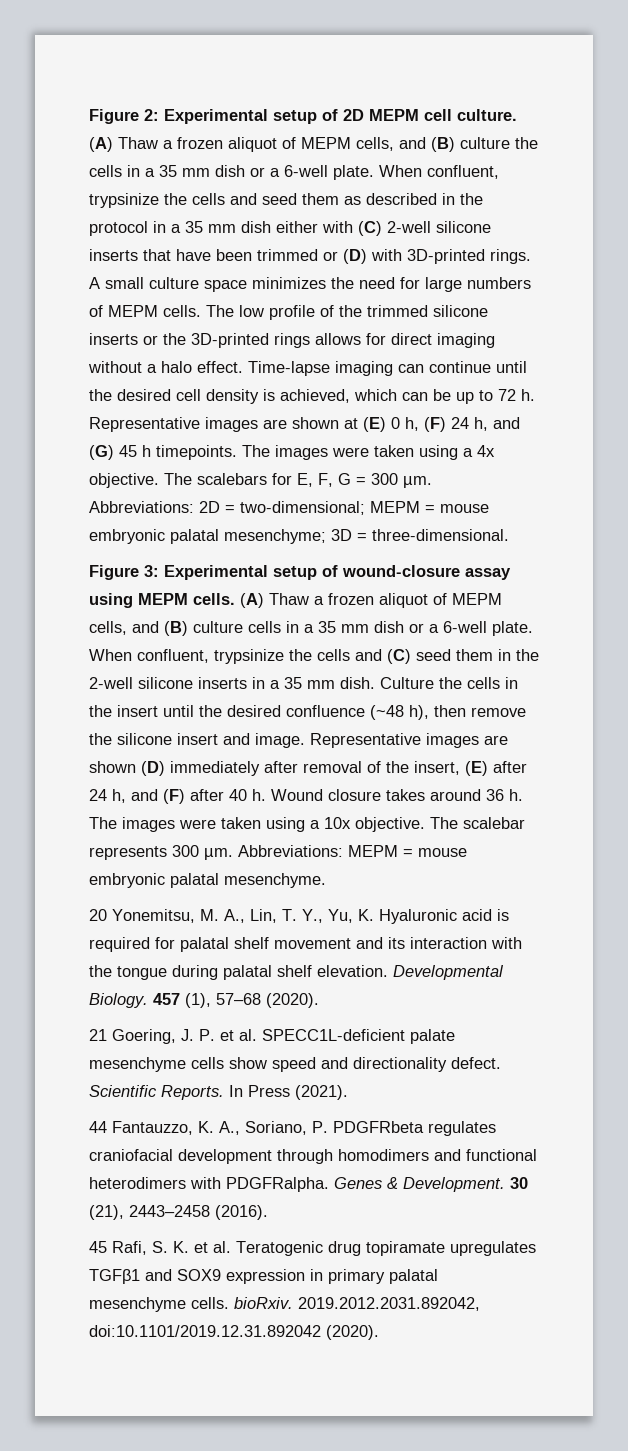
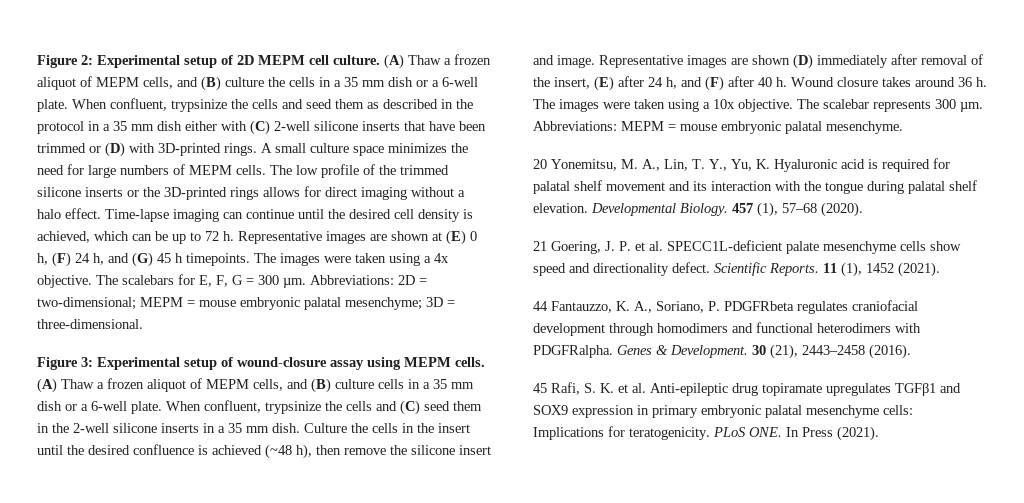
(365, 711) none -> [198,445,262,455] is achieved
[229,1085,290,1097] In Press -> [823,262,894,277] 11 (1), 1452
[236,1241,323,1256] Teratogenic -> [650,383,728,396] Anti-epileptic
(385, 1276) none -> [701,405,761,418] embryonic
[191,1297,480,1311] [89,1325,379,1340] cells. bioRxiv. 2019.2012.2031.892042, doi:10.1101/2019.12.31.892042 (2020). -> [883,405,913,415] [533,426,879,441] cells: Implications for teratogenicity. PLoS ONE. In Press (2021).

